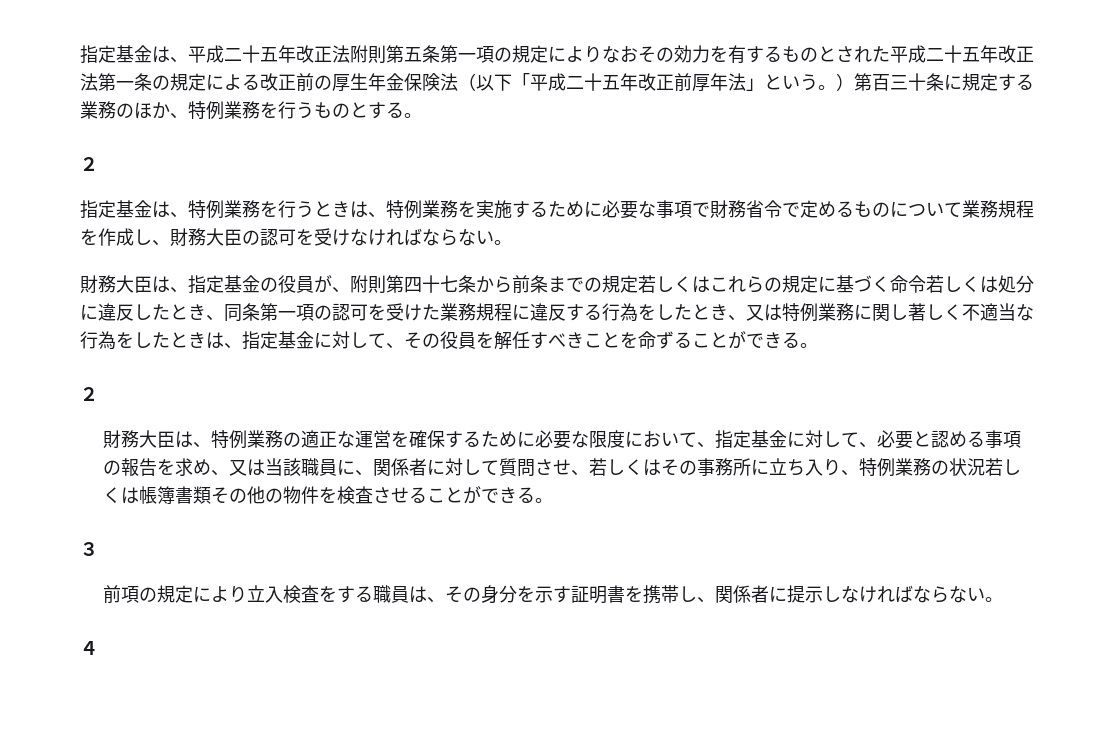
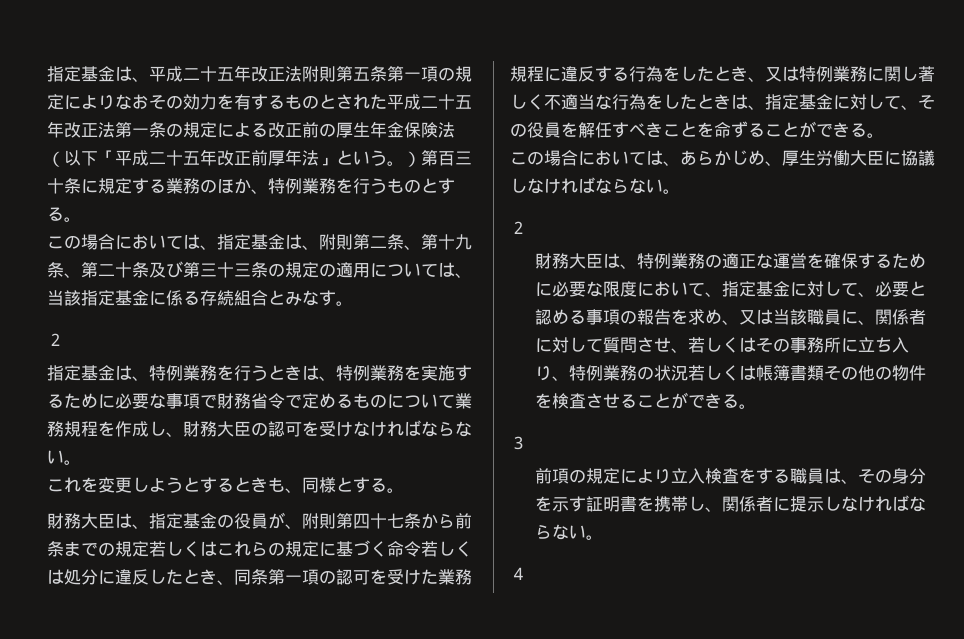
(422, 115) none -> [47,234,472,250] [47,261,472,278] [47,290,353,306] // この場合においては、指定基金は、附則第二条、第十九条、第二十条及び第三十三条の規定の適用については、当該指定基金に係る存続組合とみなす。
(512, 242) none -> [47,477,404,493] // これを変更しようとするときも、同様とする。
(818, 345) none -> [510,150,935,166] [510,177,680,194] // この場合においては、あらかじめ、厚生労働大臣に協議しなければならない。

